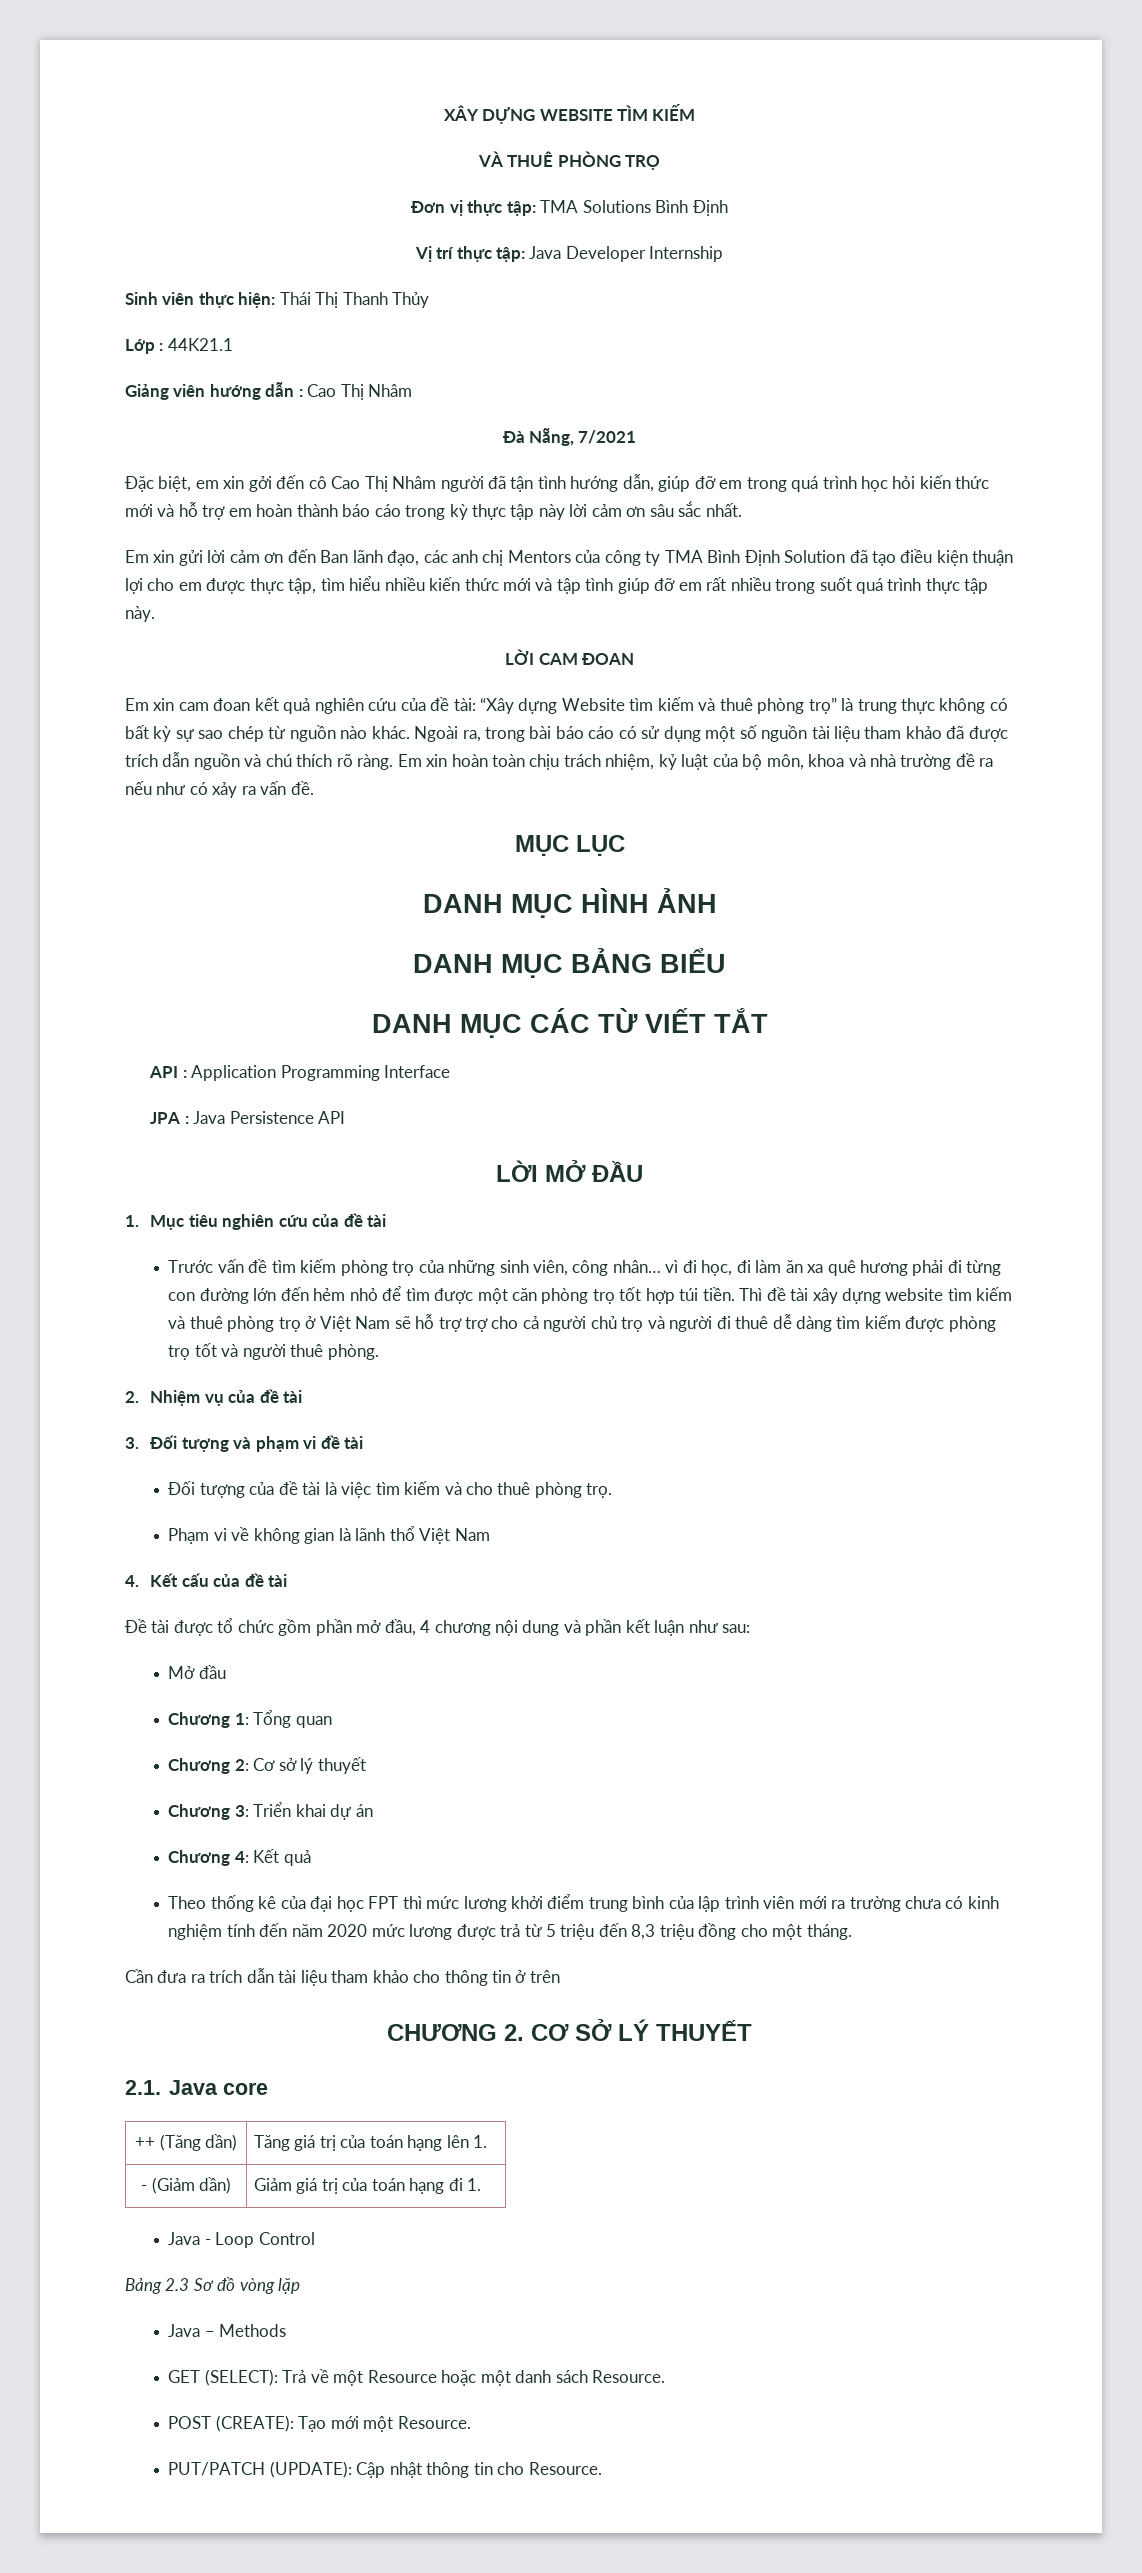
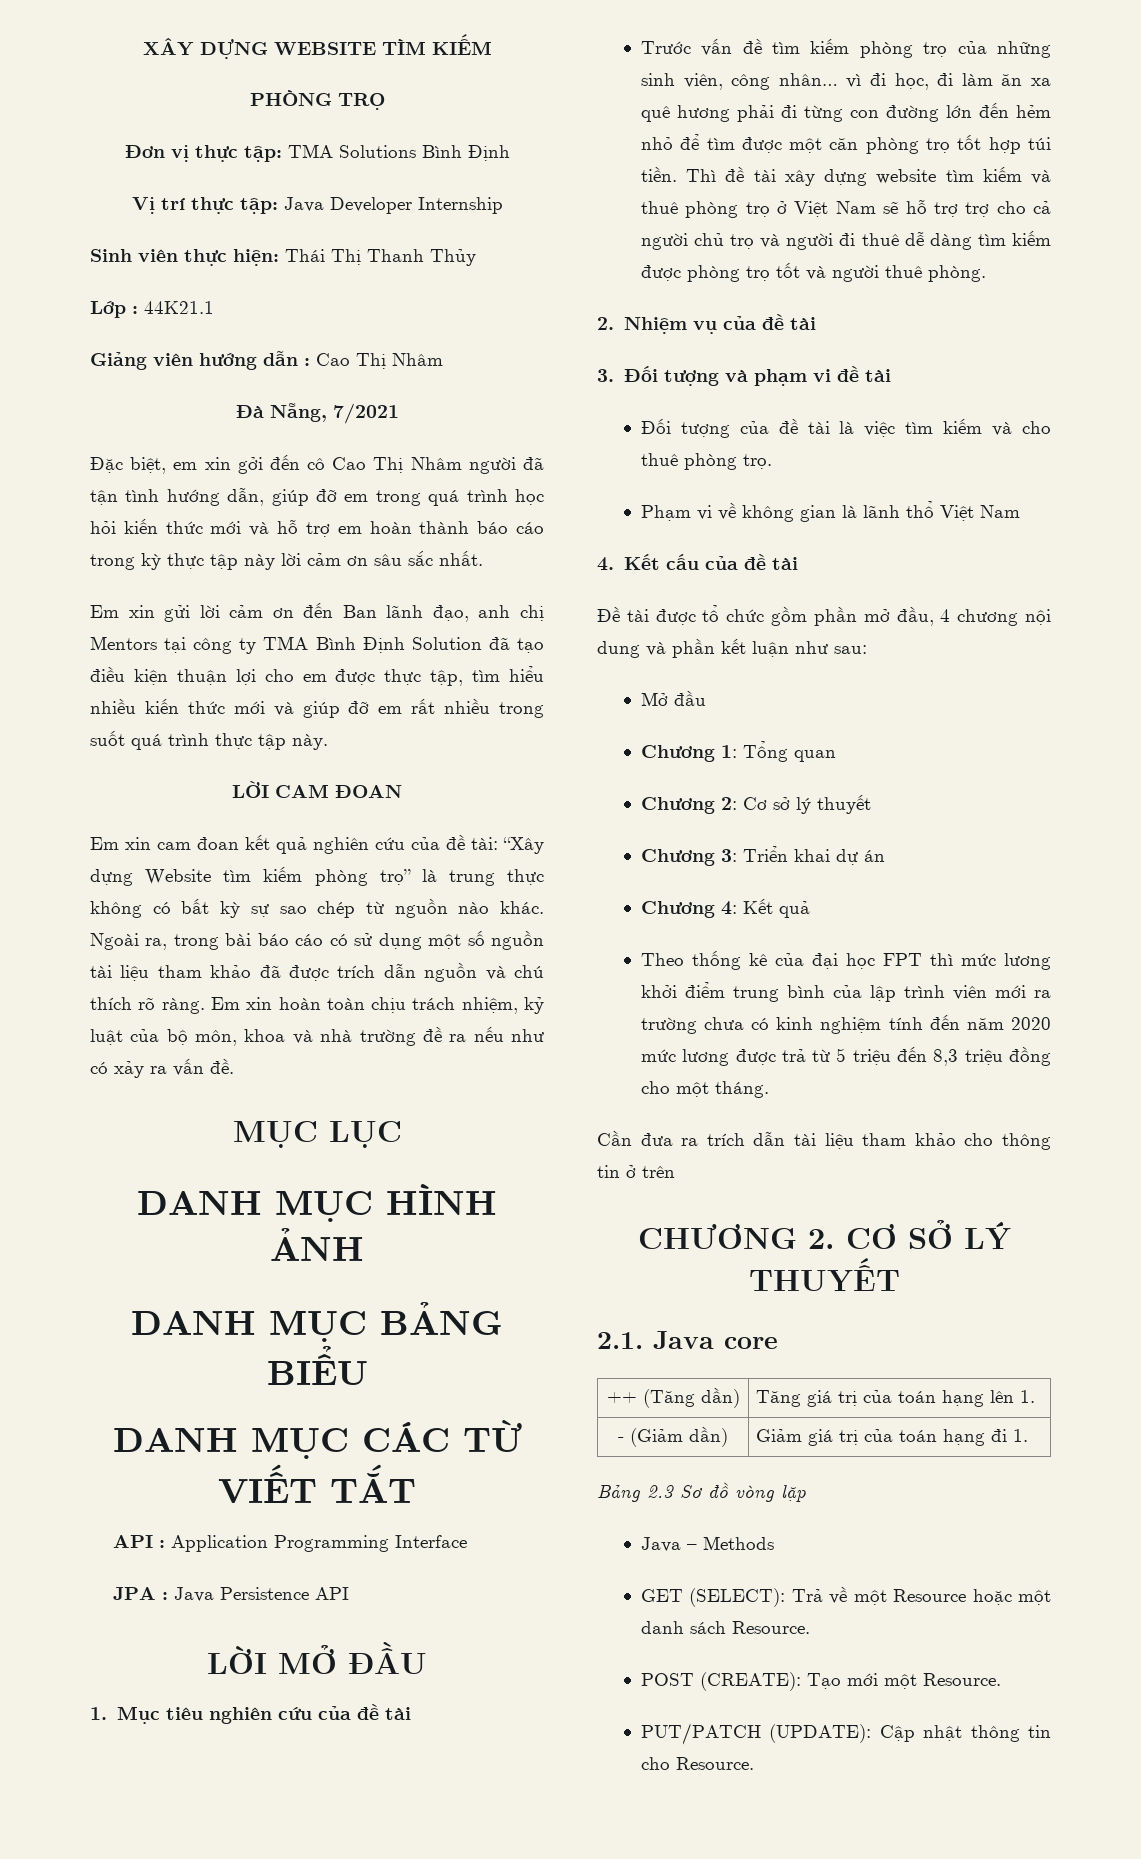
[477,151,554,167] VÀ THUÊ -> (492, 44) none
[423,550,448,563] các -> (469, 613) none
[575,550,601,563] của -> [164,637,187,653] tại
[556,578,614,594] tập tình -> (294, 709) none
[698,698,753,711] và thuê -> (303, 874) none
[168,2232,315,2248] // Java - Loop Control -> (1029, 1435) none

